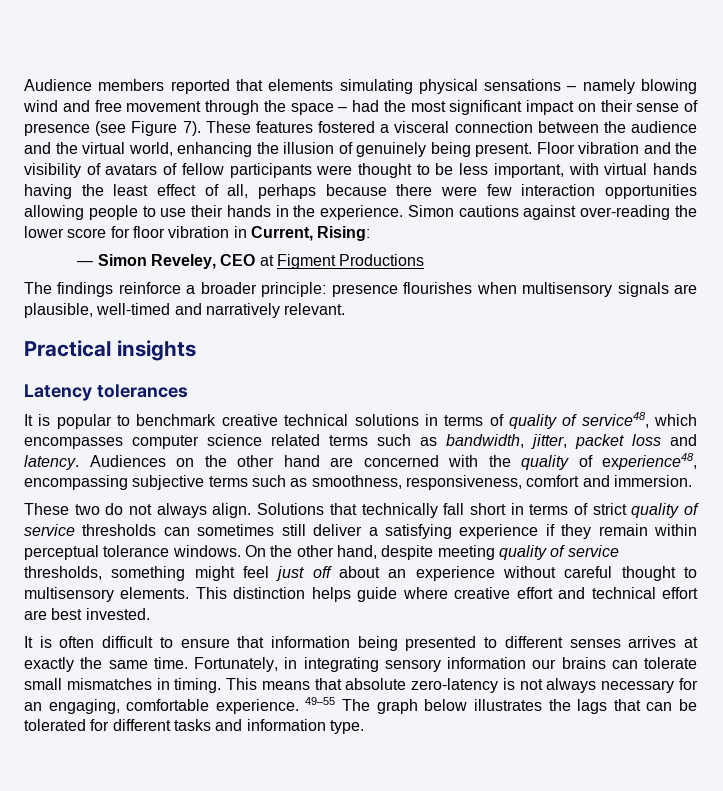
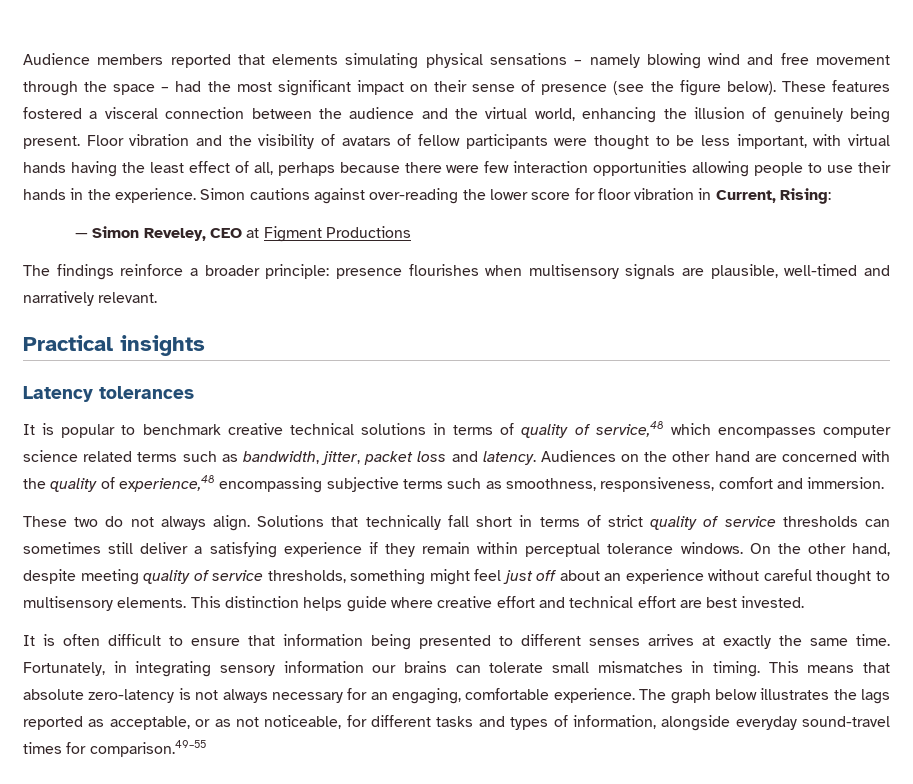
[131,121,201,136] Figure 7). -> [650,80,776,96] the figure below).
[581,412,649,428] service48, -> [595,421,664,437] service,48
[602,453,697,470] experience48, -> [118,475,215,492] experience,48
[305,697,336,705] 49–55 -> (635, 695) none
[613,699,698,711] [24,719,364,734] that can be tolerated for different tasks and information type. -> [23,715,890,731] [23,740,206,757] reported as acceptable, or as not noticeable, for different tasks and types of information, alongside everyday sound-travel times for comparison.49–55

